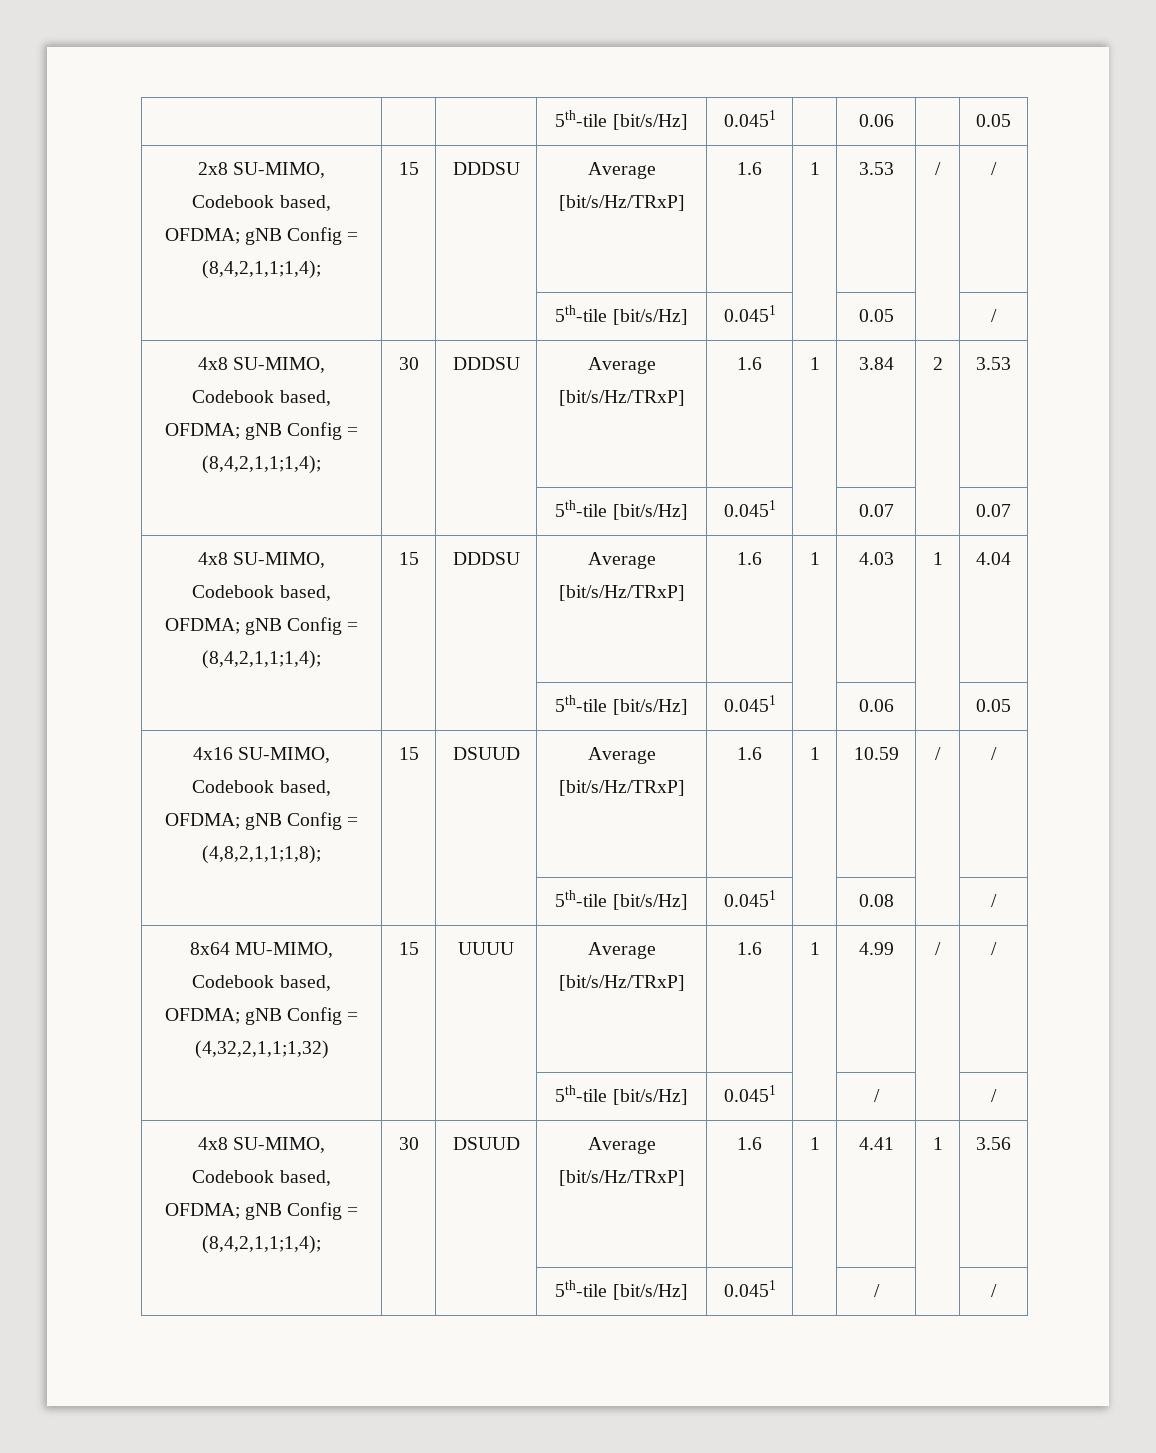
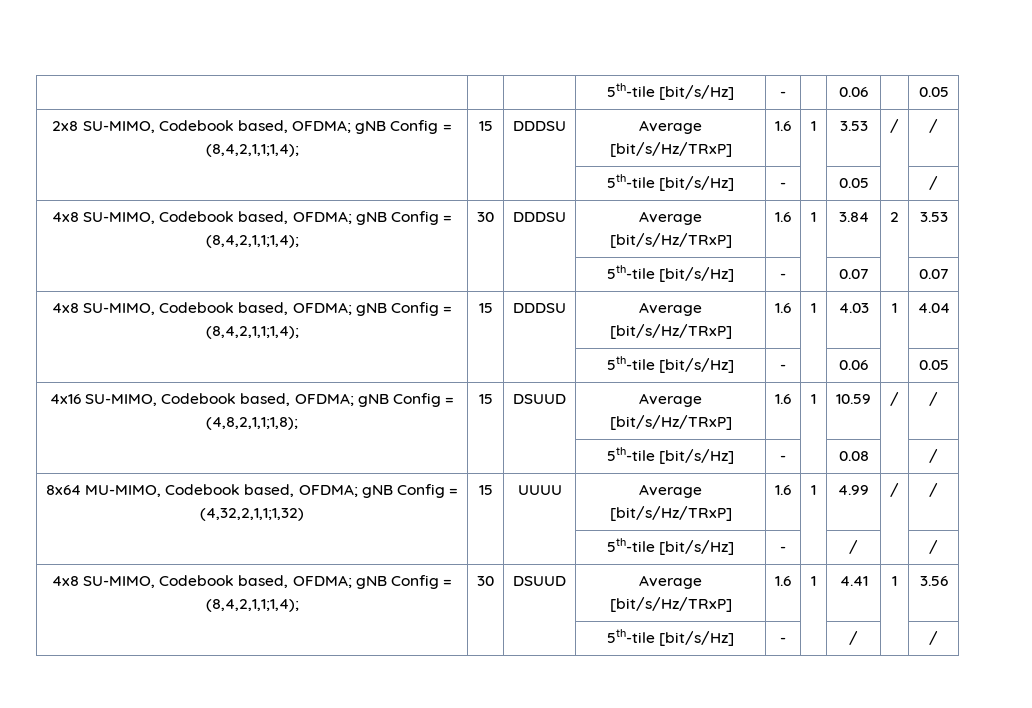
[555,110,688,130] [723,110,776,127] | | | 5th-tile [bit/s/Hz] | 0.0451 -> [606,83,735,100] [780,91,786,97] | | | 5th-tile [bit/s/Hz] | -
[723,305,776,322] 0.0451 -> [780,182,786,188] -
[723,500,776,517] 0.0451 -> [780,273,786,279] -
[723,695,776,712] 0.0451 -> [780,364,786,370] -
[723,890,776,907] 0.0451 -> [780,455,786,461] -
[723,1085,776,1102] 0.0451 -> [780,546,786,552] -
[723,1280,776,1297] 0.0451 -> [780,637,786,643] -

